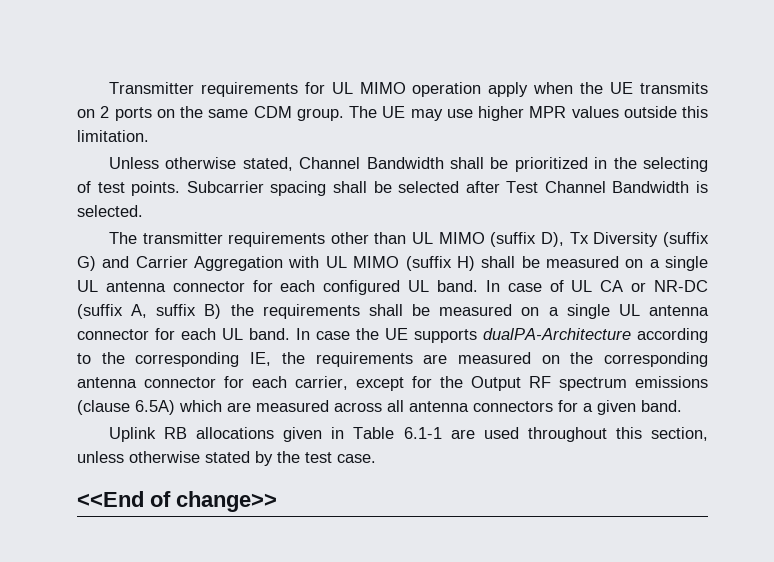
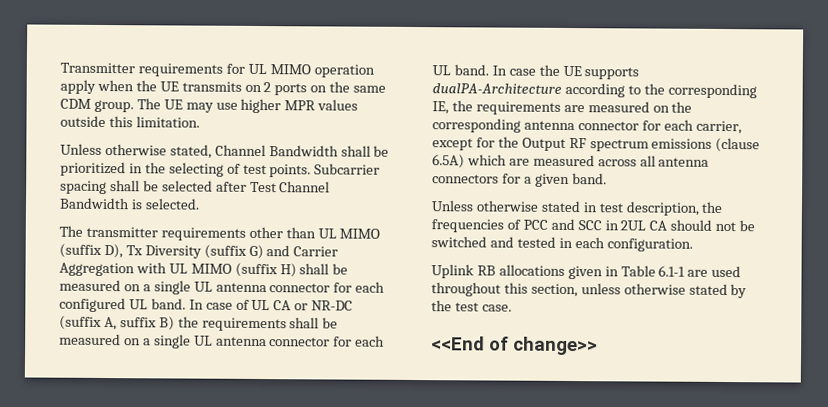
(682, 406) none -> [431,200,724,216] [431,218,756,233] [431,236,693,252] // Unless otherwise stated in test description, the frequencies of PCC and SCC in 2UL CA should not be switched and tested in each configuration.

